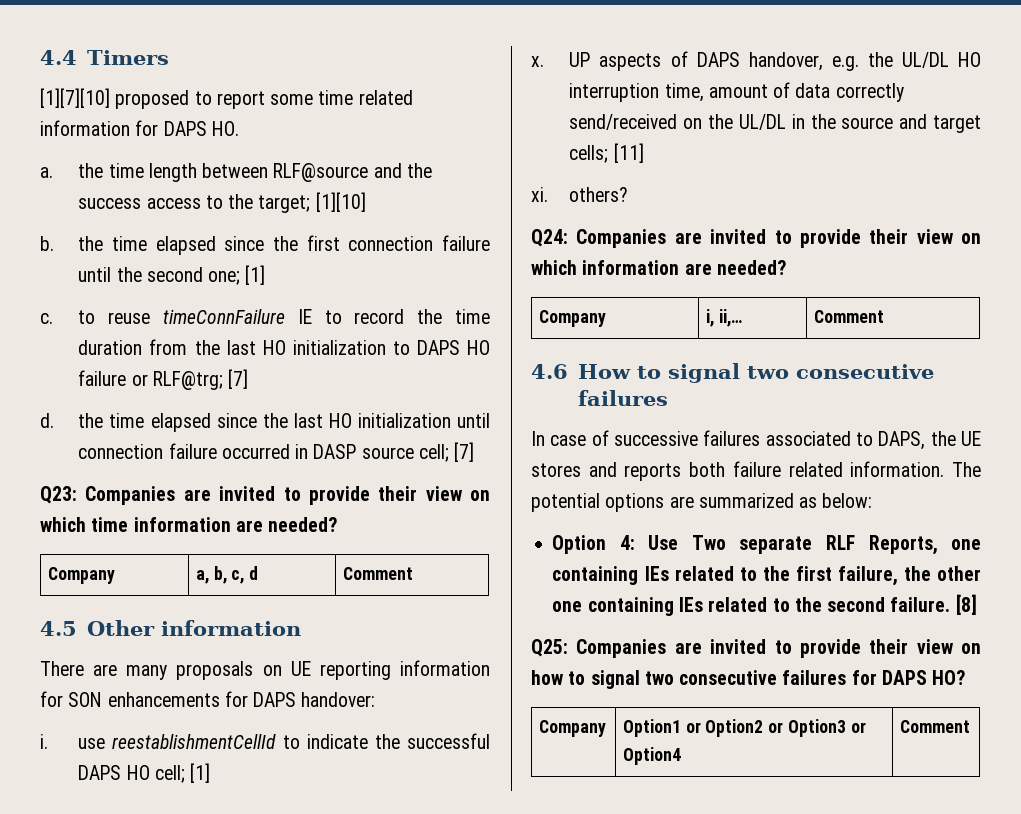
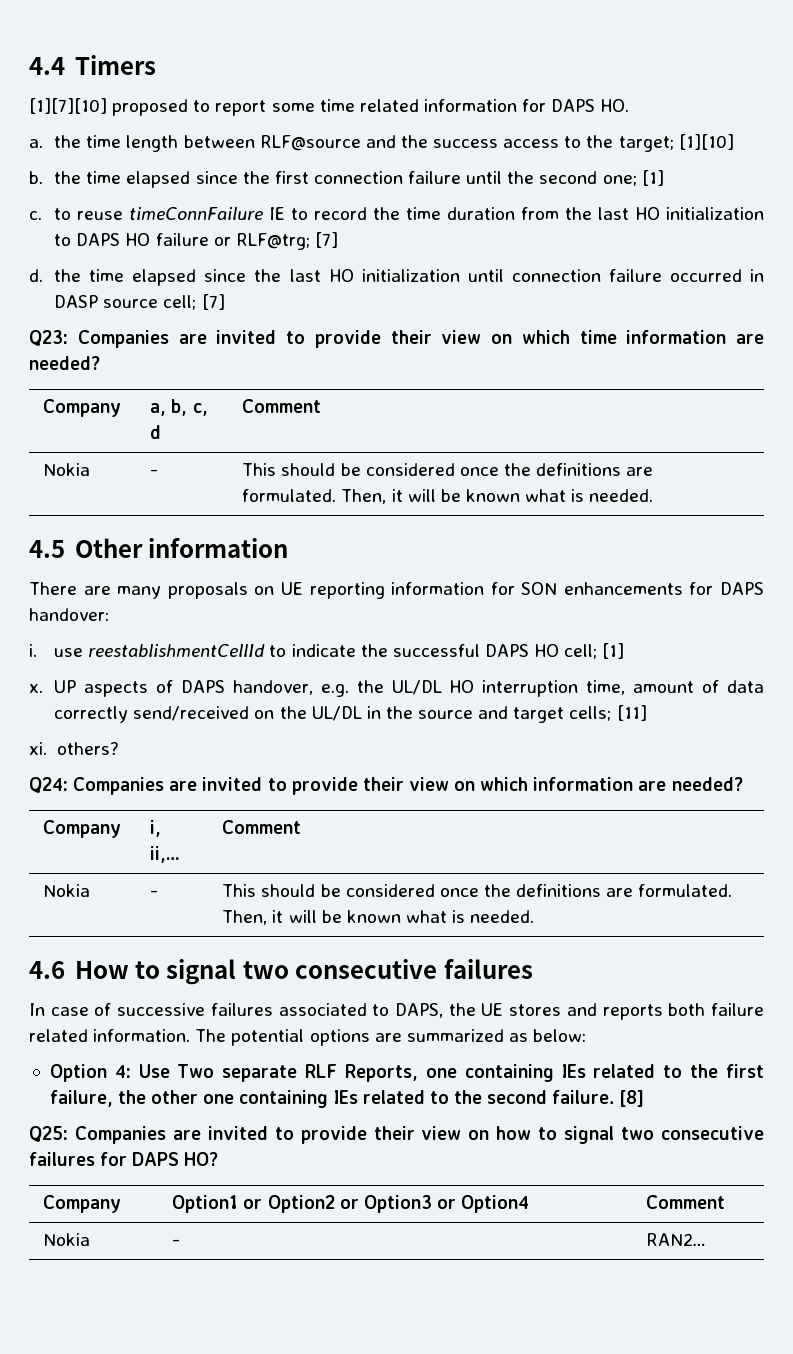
(414, 573) none -> [43,463,91,476] [150,469,159,476] [242,463,654,476] [242,489,654,504] // Nokia | - | This should be considered once the definitions are formulated. Then, it will be known what is needed.
(885, 316) none -> [43,884,91,897] [150,890,159,897] [222,884,733,897] [222,910,535,925] // Nokia | - | This should be considered once the definitions are formulated. Then, it will be known what is needed.
(971, 726) none -> [43,1233,91,1246] [172,1239,181,1246] [646,1233,707,1246] // Nokia | - | RAN2…

